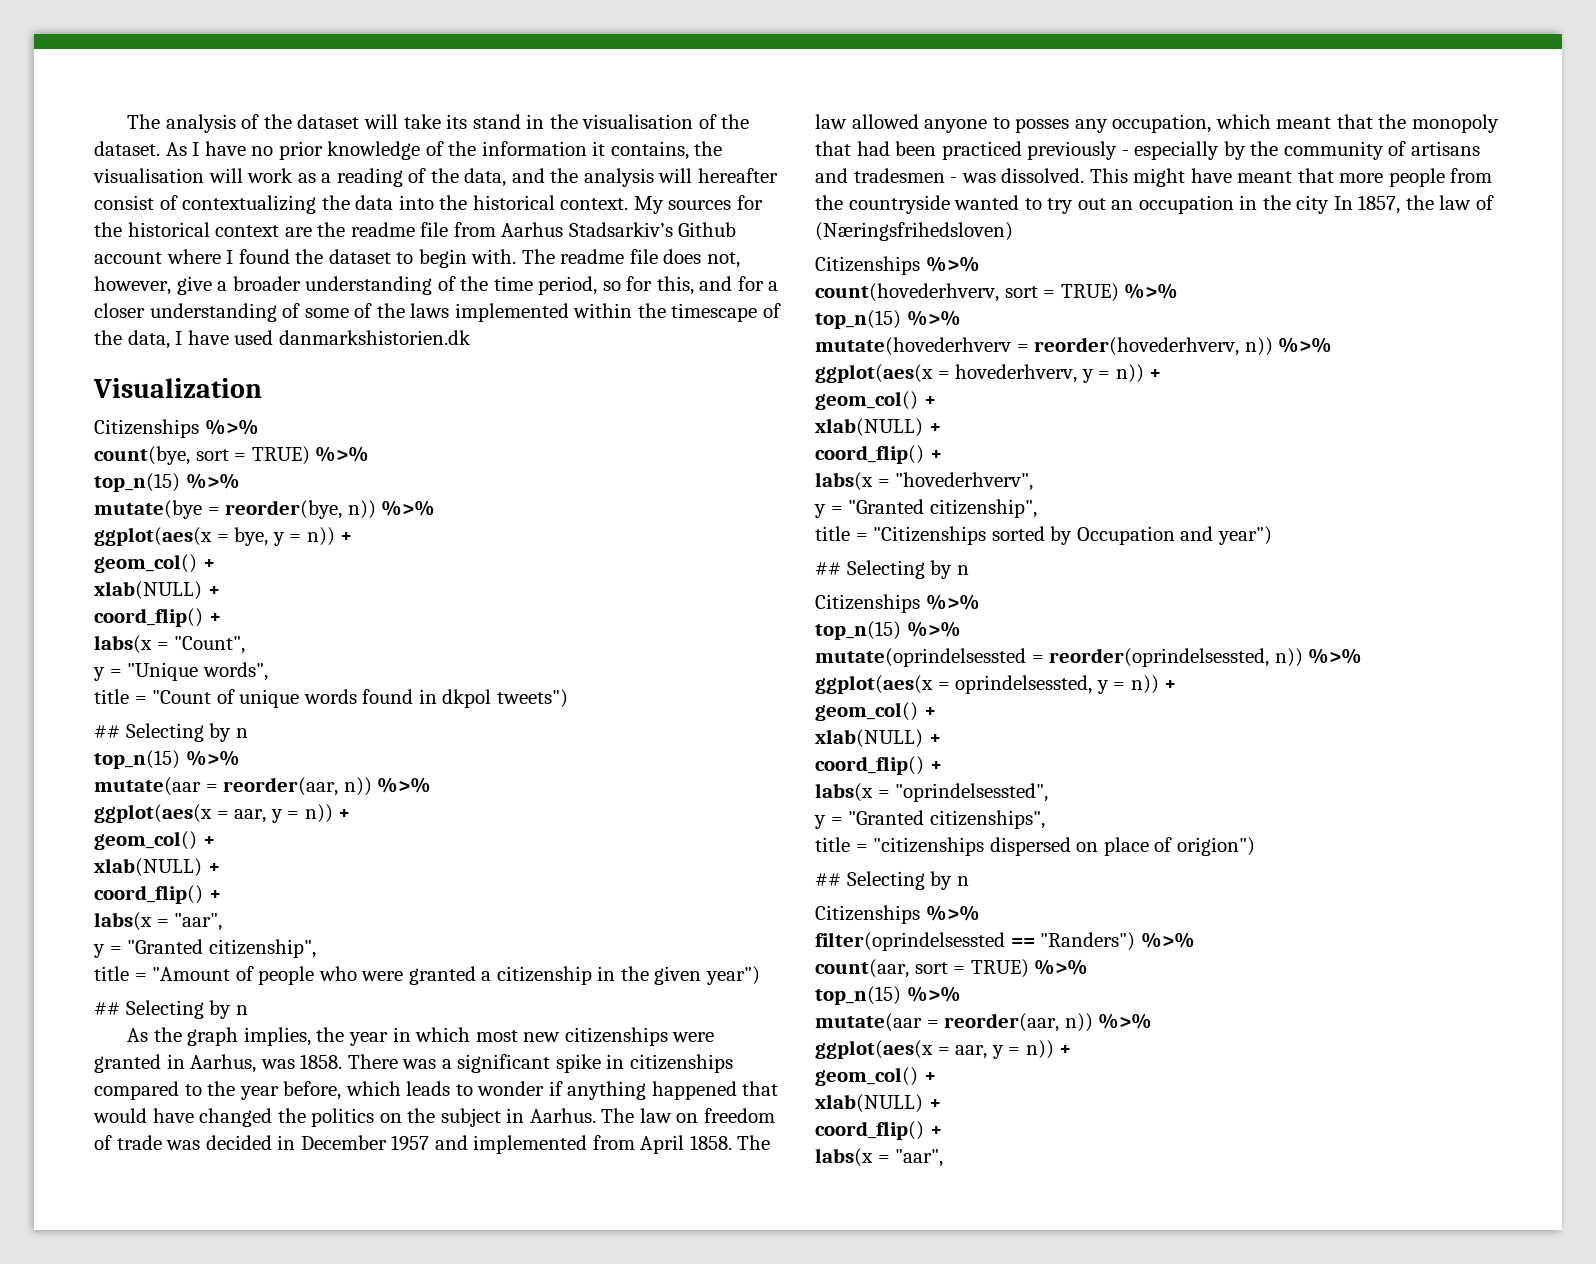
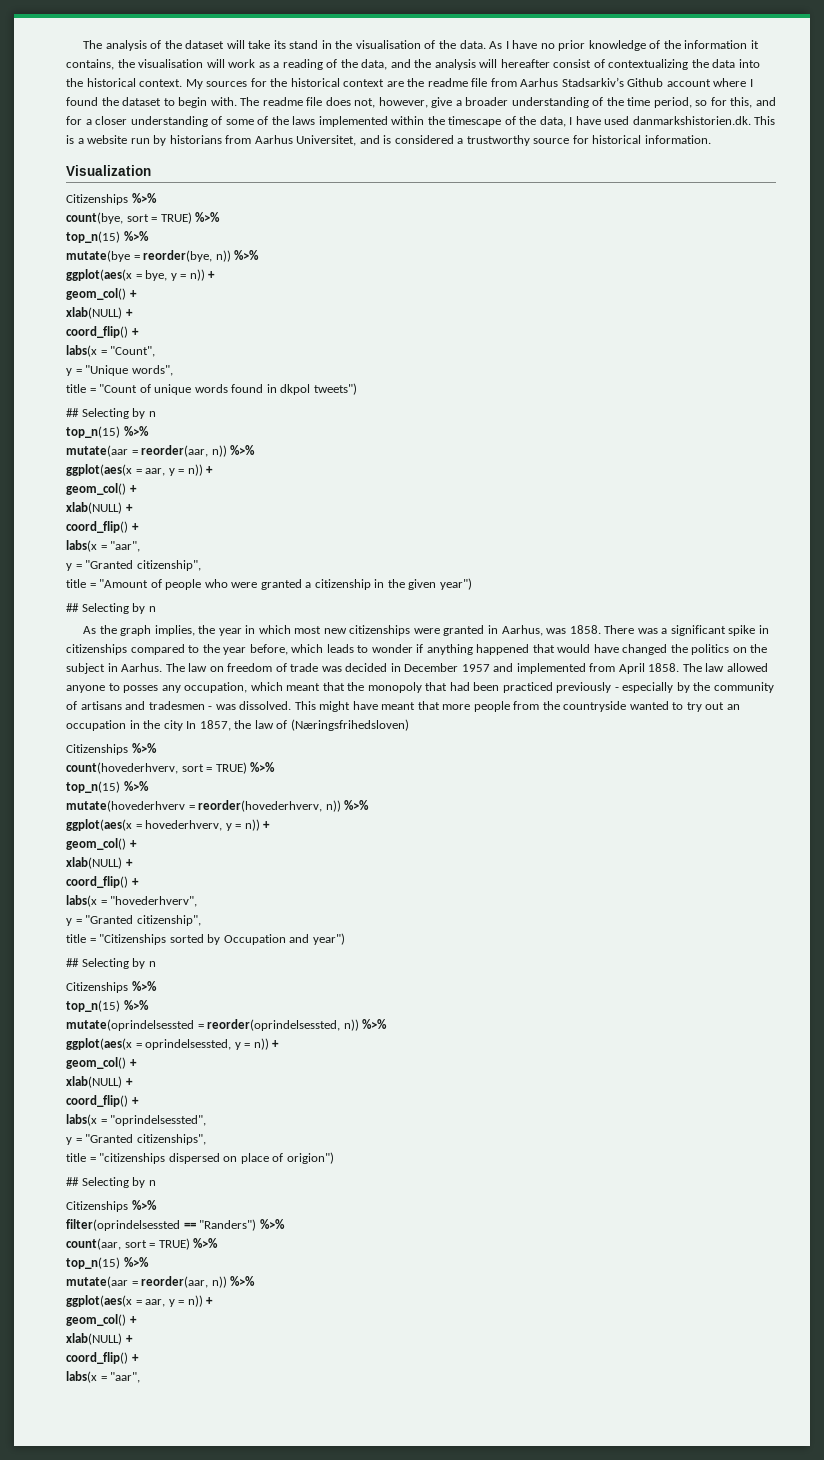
[94,141,160,156] dataset. -> [459,40,486,49] data.
[278,330,471,345] danmarkshistorien.dk -> [632,116,776,125] [66,135,711,146] danmarkshistorien.dk. This is a website run by historians from Aarhus Universitet, and is considered a trustworthy source for historical information.

